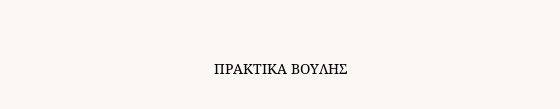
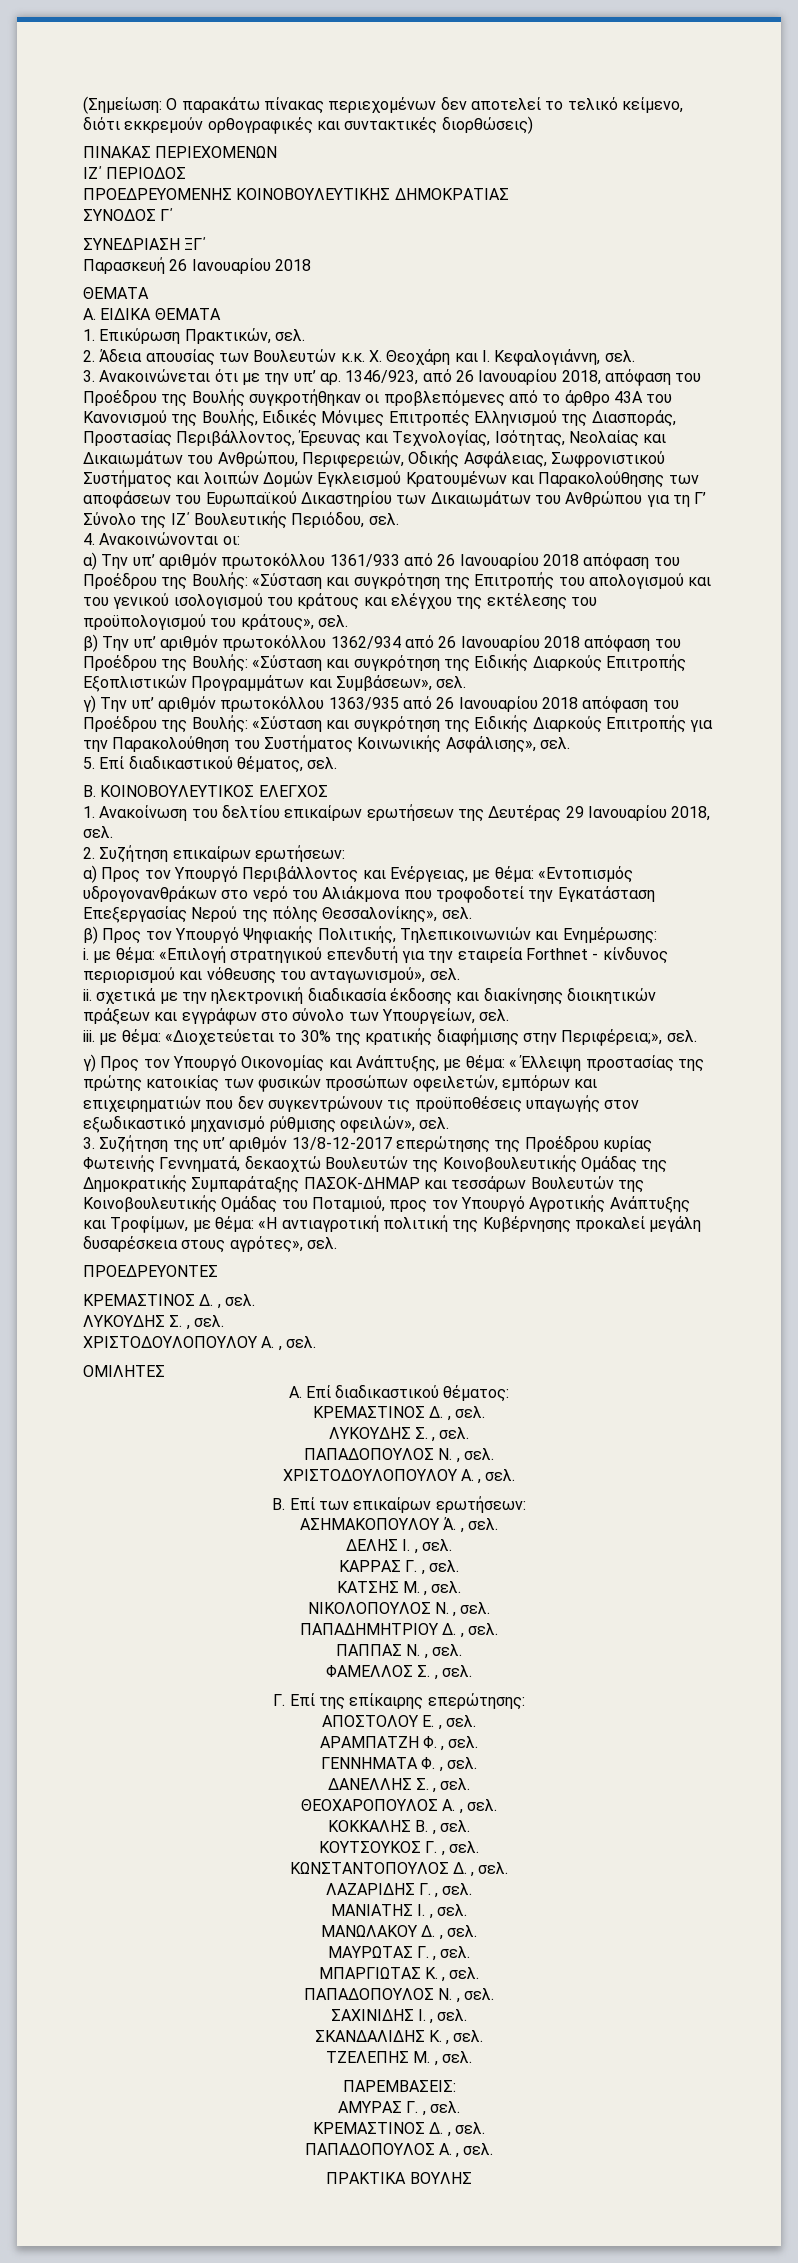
(213, 69) none -> [83,96,683,114] [83,116,533,134] [83,146,278,158] [83,166,187,179] [83,188,509,200] [83,208,174,221] [83,237,207,250] [83,257,311,274] [83,287,149,299] [83,308,221,320] [83,328,305,344] [83,348,635,366] [83,369,702,386] [83,389,673,407] [83,409,676,427] [83,430,667,447] [83,450,665,468] [83,470,699,488] [83,491,707,508] [83,511,399,529] [83,532,240,545] [83,552,680,570] [83,572,712,590] [83,593,597,610] [83,614,348,631] [83,634,681,652] [83,654,686,672] [83,675,467,692] [83,695,679,713] [83,715,714,733] [83,735,570,753] [83,755,338,773] [83,785,328,797] [83,804,711,822] [83,826,113,838] [83,845,345,863] [83,865,633,883] [83,885,655,903] [83,906,472,923] [83,926,657,944] [83,946,668,964] [83,967,460,984] [83,987,656,1005] [83,1008,510,1025] [83,1028,697,1046] [83,1054,704,1072] [83,1075,598,1092] [83,1095,640,1113] [83,1115,450,1133] [83,1135,652,1153] [83,1155,668,1173] [83,1175,644,1193] [83,1195,690,1213] [83,1215,702,1233] [83,1235,337,1253] [83,1265,218,1277] [83,1294,255,1309] [83,1315,224,1330] [83,1336,316,1351] [83,1365,165,1377] [288,1384,510,1402] [313,1406,485,1421] [328,1427,470,1442] [304,1448,494,1463] [282,1469,516,1484] [272,1496,526,1513] [300,1517,498,1533] [346,1539,452,1554] [339,1560,459,1575] [336,1581,462,1596] [307,1602,491,1617] [300,1623,498,1638] [336,1644,462,1659] [326,1665,472,1680] [273,1693,525,1710] [322,1715,476,1730] [319,1736,479,1751] [321,1757,477,1772] [327,1778,471,1793] [301,1799,497,1814] [328,1820,470,1835] [319,1841,479,1856] [289,1862,509,1877] [325,1883,473,1898] [331,1904,467,1919] [321,1925,477,1940] [327,1946,471,1961] [318,1967,480,1982] [304,1988,494,2003] [330,2009,468,2024] [314,2030,484,2045] [326,2051,472,2066] [342,2080,456,2092] [338,2101,460,2116] [313,2122,485,2137] [304,2143,494,2158] (Σημείωση: Ο παρακάτω πίνακας περιεχομένων δεν αποτελεί το τελικό κείμενο, διότι εκκρεμούν ορθογραφικές και συντακτικές διορθώσεις) // ΠΙΝΑΚΑΣ ΠΕΡΙΕΧΟΜΕΝΩΝ // ΙΖ΄ ΠΕΡΙΟΔΟΣ // ΠΡΟΕΔΡΕΥΟΜΕΝΗΣ ΚΟΙΝΟΒΟΥΛΕΥΤΙΚΗΣ ΔΗΜΟΚΡΑΤΙΑΣ // ΣΥΝΟΔΟΣ Γ΄ // ΣΥΝΕΔΡΙΑΣΗ ΞΓ΄ // Παρασκευή 26 Ιανουαρίου 2018 // ΘΕΜΑΤΑ // Α. ΕΙΔΙΚΑ ΘΕΜΑΤΑ // 1. Επικύρωση Πρακτικών, σελ. // 2. Άδεια απουσίας των Βουλευτών κ.κ. Χ. Θεοχάρη και Ι. Κεφαλογιάννη, σελ. // 3. Ανακοινώνεται ότι με την υπ’ αρ. 1346/923, από 26 Ιανουαρίου 2018, απόφαση του Προέδρου της Βουλής συγκροτήθηκαν οι προβλεπόμενες από το άρθρο 43Α του Κανονισμού της Βουλής, Ειδικές Μόνιμες Επιτροπές Ελληνισμού της Διασποράς, Προστασίας Περιβάλλοντος, Έρευνας και Τεχνολογίας, Ισότητας, Νεολαίας και Δικαιωμάτων του Ανθρώπου, Περιφερειών, Οδικής Ασφάλειας, Σωφρονιστικού Συστήματος και λοιπών Δομών Εγκλεισμού Κρατουμένων και Παρακολούθησης των αποφάσεων του Ευρωπαϊκού Δικαστηρίου των Δικαιωμάτων του Ανθρώπου για τη Γ’ Σύνολο της ΙΖ΄ Βουλευτικής Περιόδου, σελ. // 4. Ανακοινώνονται οι: // α) Την υπ’ αριθμόν πρωτοκόλλου 1361/933 από 26 Ιανουαρίου 2018 απόφαση του Προέδρου της Βουλής: «Σύσταση και συγκρότηση της Επιτροπής του απολογισμού και του γενικού ισολογισμού του κράτους και ελέγχου της εκτέλεσης του προϋπολογισμού του κράτους», σελ. // β) Την υπ’ αριθμόν πρωτοκόλλου 1362/934 από 26 Ιανουαρίου 2018 απόφαση του Προέδρου της Βουλής: «Σύσταση και συγκρότηση της Ειδικής Διαρκούς Επιτροπής Εξοπλιστικών Προγραμμάτων και Συμβάσεων», σελ. // γ) Την υπ’ αριθμόν πρωτοκόλλου 1363/935 από 26 Ιανουαρίου 2018 απόφαση του Προέδρου της Βουλής: «Σύσταση και συγκρότηση της Ειδικής Διαρκούς Επιτροπής για την Παρακολούθηση του Συστήματος Κοινωνικής Ασφάλισης», σελ. // 5. Επί διαδικαστικού θέματος, σελ. // Β. ΚΟΙΝΟΒΟΥΛΕΥΤΙΚΟΣ ΕΛΕΓΧΟΣ // 1. Ανακοίνωση του δελτίου επικαίρων ερωτήσεων της Δευτέρας 29 Ιανουαρίου 2018, σελ. // 2. Συζήτηση επικαίρων ερωτήσεων: // α) Προς τον Υπουργό Περιβάλλοντος και Ενέργειας, με θέμα: «Εντοπισμός υδρογονανθράκων στο νερό του Αλιάκμονα που τροφοδοτεί την Εγκατάσταση Επεξεργασίας Νερού της πόλης Θεσσαλονίκης», σελ. // β) Προς τον Υπουργό Ψηφιακής Πολιτικής, Τηλεπικοινωνιών και Ενημέρωσης: // i. με θέμα: «Επιλογή στρατηγικού επενδυτή για την εταιρεία Forthnet - κίνδυνος περιορισμού και νόθευσης του ανταγωνισμού», σελ. // ii. σχετικά με την ηλεκτρονική διαδικασία έκδοσης και διακίνησης διοικητικών πράξεων και εγγράφων στο σύνολο των Υπουργείων, σελ. // iii. με θέμα: «Διοχετεύεται το 30% της κρατικής διαφήμισης στην Περιφέρεια;», σελ. // γ) Προς τον Υπουργό Οικονομίας και Ανάπτυξης, με θέμα: « Έλλειψη προστασίας της πρώτης κατοικίας των φυσικών προσώπων οφειλετών, εμπόρων και επιχειρηματιών που δεν συγκεντρώνουν τις προϋποθέσεις υπαγωγής στον εξωδικαστικό μηχανισμό ρύθμισης οφειλών», σελ. // 3. Συζήτηση της υπ’ αριθμόν 13/8-12-2017 επερώτησης της Προέδρου κυρίας Φωτεινής Γεννηματά, δεκαοχτώ Βουλευτών της Κοινοβουλευτικής Ομάδας της Δημοκρατικής Συμπαράταξης ΠΑΣΟΚ-ΔΗΜΑΡ και τεσσάρων Βουλευτών της Κοινοβουλευτικής Ομάδας του Ποταμιού, προς τον Υπουργό Αγροτικής Ανάπτυξης και Τροφίμων, με θέμα: «Η αντιαγροτική πολιτική της Κυβέρνησης προκαλεί μεγάλη δυσαρέσκεια στους αγρότες», σελ. // ΠΡΟΕΔΡΕΥΟΝΤΕΣ // ΚΡΕΜΑΣΤΙΝΟΣ Δ. , σελ. // ΛΥΚΟΥΔΗΣ Σ. , σελ. // ΧΡΙΣΤΟΔΟΥΛΟΠΟΥΛΟΥ Α. , σελ. // ΟΜΙΛΗΤΕΣ // Α. Επί διαδικαστικού θέματος: // ΚΡΕΜΑΣΤΙΝΟΣ Δ. , σελ. // ΛΥΚΟΥΔΗΣ Σ. , σελ. // ΠΑΠΑΔΟΠΟΥΛΟΣ Ν. , σελ. // ΧΡΙΣΤΟΔΟΥΛΟΠΟΥΛΟΥ Α. , σελ. // Β. Επί των επικαίρων ερωτήσεων: // ΑΣΗΜΑΚΟΠΟΥΛΟΥ Ά. , σελ. // ΔΕΛΗΣ Ι. , σελ. // ΚΑΡΡΑΣ Γ. , σελ. // ΚΑΤΣΗΣ Μ. , σελ. // ΝΙΚΟΛΟΠΟΥΛΟΣ Ν. , σελ. // ΠΑΠΑΔΗΜΗΤΡΙΟΥ Δ. , σελ. // ΠΑΠΠΑΣ Ν. , σελ. // ΦΑΜΕΛΛΟΣ Σ. , σελ. // Γ. Επί της επίκαιρης επερώτησης: // ΑΠΟΣΤΟΛΟΥ Ε. , σελ. // ΑΡΑΜΠΑΤΖΗ Φ. , σελ. // ΓΕΝΝΗΜΑΤΑ Φ. , σελ. // ΔΑΝΕΛΛΗΣ Σ. , σελ. // ΘΕΟΧΑΡΟΠΟΥΛΟΣ Α. , σελ. // ΚΟΚΚΑΛΗΣ Β. , σελ. // ΚΟΥΤΣΟΥΚΟΣ Γ. , σελ. // ΚΩΝΣΤΑΝΤΟΠΟΥΛΟΣ Δ. , σελ. // ΛΑΖΑΡΙΔΗΣ Γ. , σελ. // ΜΑΝΙΑΤΗΣ Ι. , σελ. // ΜΑΝΩΛΑΚΟΥ Δ. , σελ. // ΜΑΥΡΩΤΑΣ Γ. , σελ. // ΜΠΑΡΓΙΩΤΑΣ Κ. , σελ. // ΠΑΠΑΔΟΠΟΥΛΟΣ Ν. , σελ. // ΣΑΧΙΝΙΔΗΣ Ι. , σελ. // ΣΚΑΝΔΑΛΙΔΗΣ Κ. , σελ. // ΤΖΕΛΕΠΗΣ Μ. , σελ. // ΠΑΡΕΜΒΑΣΕΙΣ: // ΑΜΥΡΑΣ Γ. , σελ. // ΚΡΕΜΑΣΤΙΝΟΣ Δ. , σελ. // ΠΑΠΑΔΟΠΟΥΛΟΣ Α. , σελ. //

